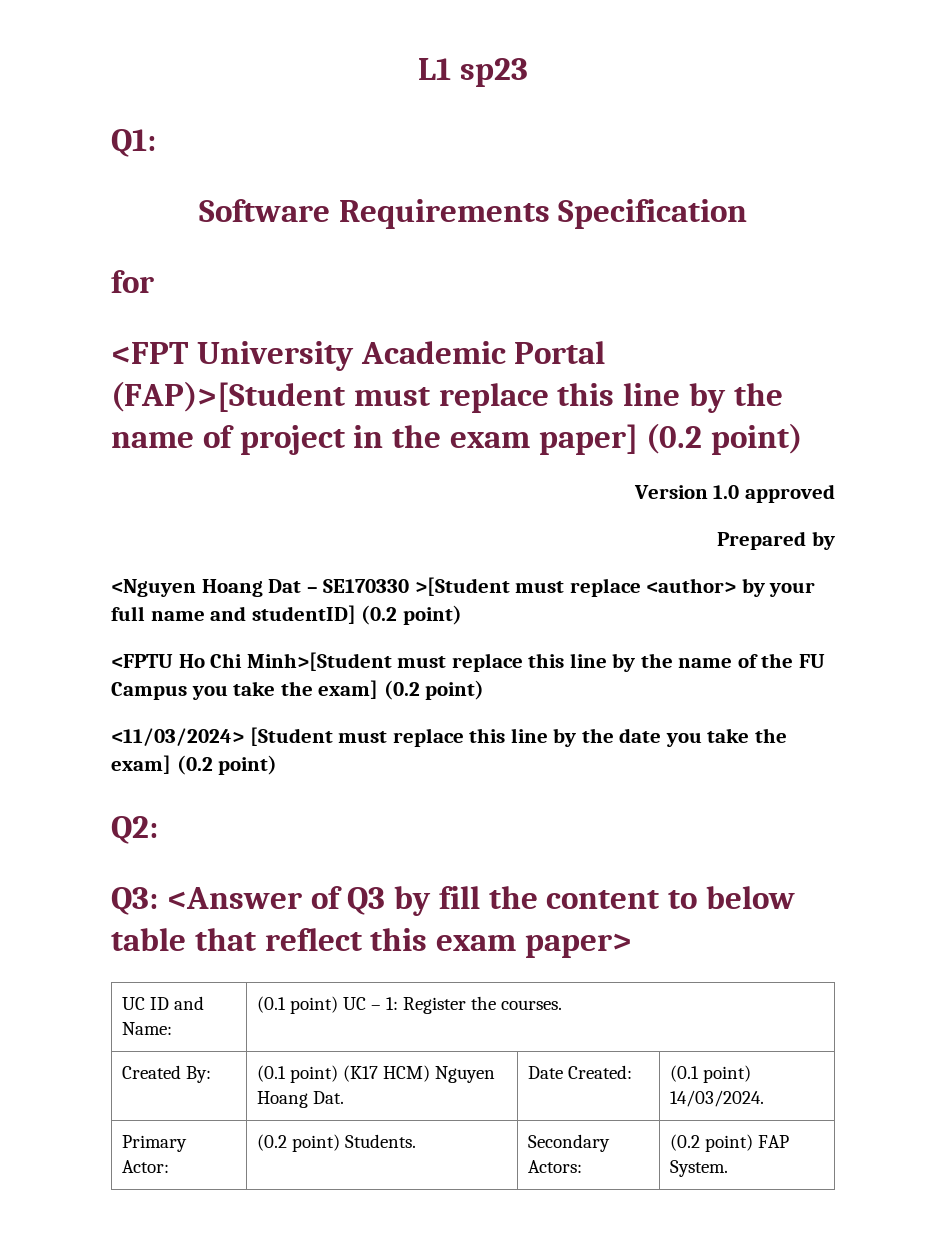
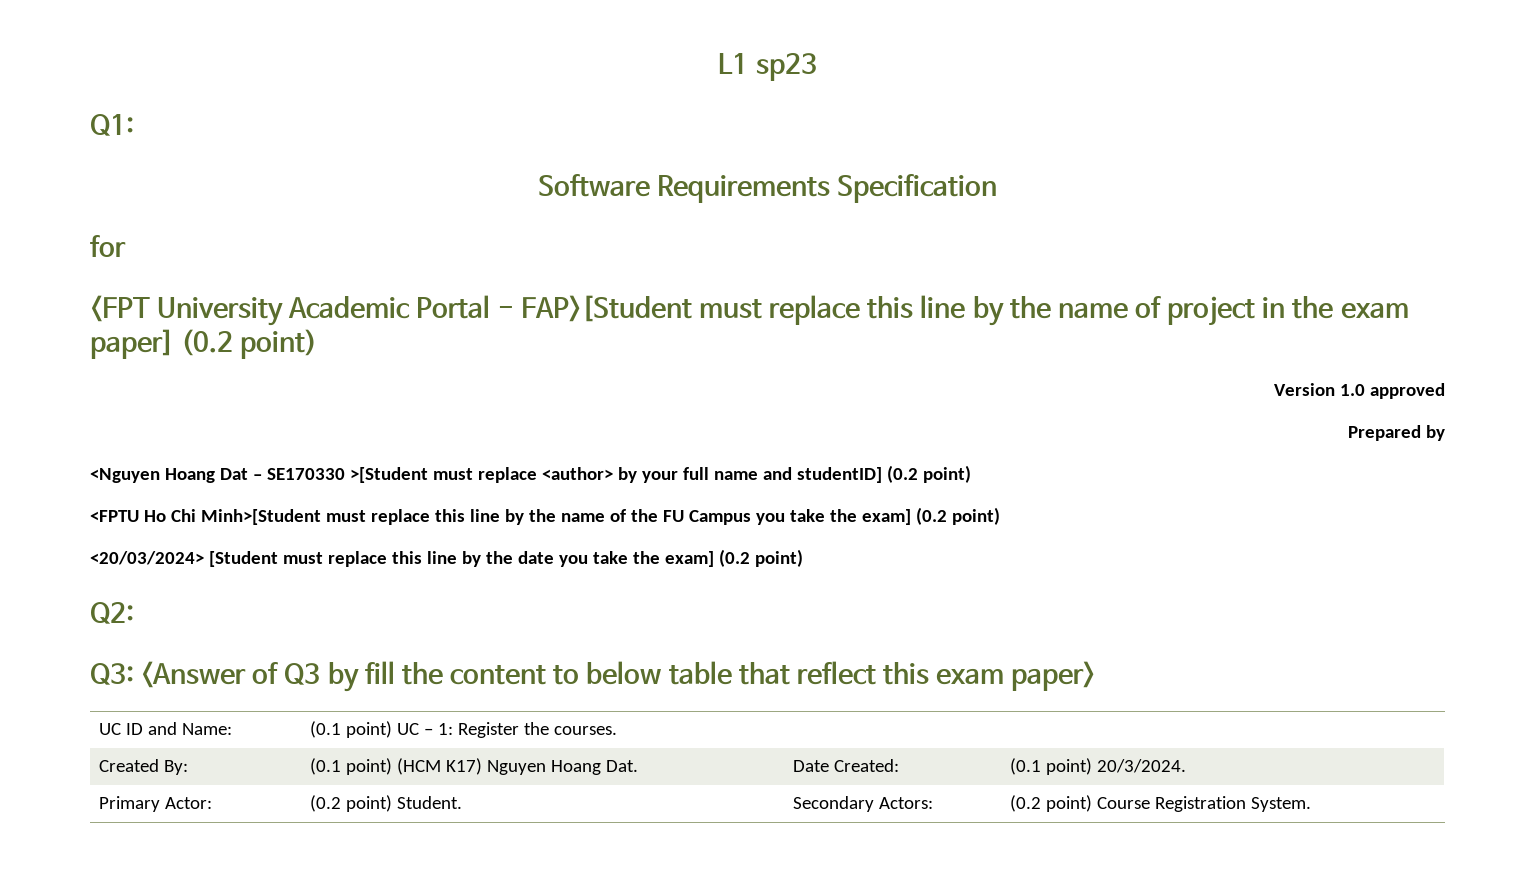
[111,381,345,412] (FAP)>[Student -> [497,295,692,322] - FAP>[Student
[111,728,244,746] <11/03/2024> -> [90,551,204,565] <20/03/2024>
[343,1065,431,1082] (K17 HCM) -> [396,758,482,775] (HCM K17)
[670,1090,765,1107] 14/03/2024. -> [1096,759,1186,773] 20/3/2024.
[345,1134,417,1148] Students. -> [396,796,462,809] Student.
[758,1135,790,1148] FAP -> [1096,796,1246,812] Course Registration

